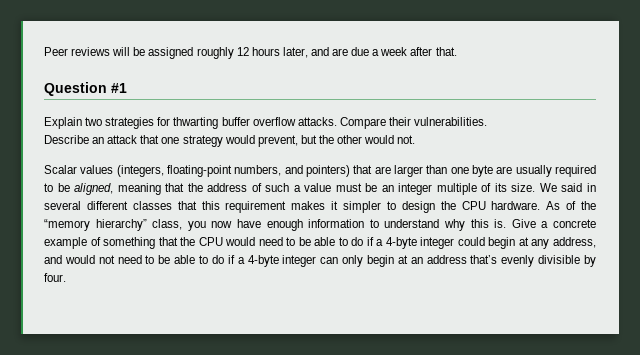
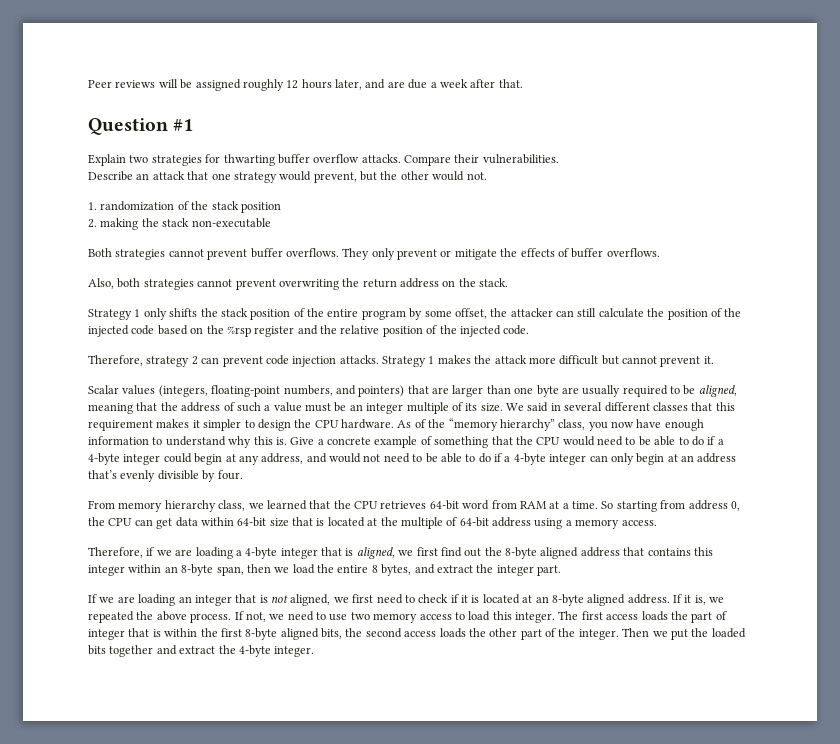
(416, 139) none -> [88,201,281,213] [88,218,271,230] [88,248,660,260] [88,278,509,290] [88,308,742,320] [88,325,530,337] [88,355,714,367] // 1. randomization of the stack position // 2. making the stack non-executable // Both strategies cannot prevent buffer overflows. They only prevent or mitigate the effects of buffer overflows. // Also, both strategies cannot prevent overwriting the return address on the stack. // Strategy 1 only shifts the stack position of the entire program by some offset, the attacker can still calculate the position of the injected code based on the %rsp register and the relative position of the injected code. // Therefore, strategy 2 can prevent code injection attacks. Strategy 1 makes the attack more difficult but cannot prevent it.
(66, 277) none -> [88,500,740,512] [88,517,657,529] [88,547,713,559] [88,564,561,576] [88,594,725,606] [88,611,727,623] [88,628,746,640] [88,645,315,657] // From memory hierarchy class, we learned that the CPU retrieves 64-bit word from RAM at a time. So starting from address 0, the CPU can get data within 64-bit size that is located at the multiple of 64-bit address using a memory access. // Therefore, if we are loading a 4-byte integer that is aligned, we first find out the 8-byte aligned address that contains this integer within an 8-byte span, then we load the entire 8 bytes, and extract the integer part. // If we are loading an integer that is not aligned, we first need to check if it is located at an 8-byte aligned address. If it is, we repeated the above process. If not, we need to use two memory access to load this integer. The first access loads the part of integer that is within the first 8-byte aligned bits, the second access loads the other part of the integer. Then we put the loaded bits together and extract the 4-byte integer.

